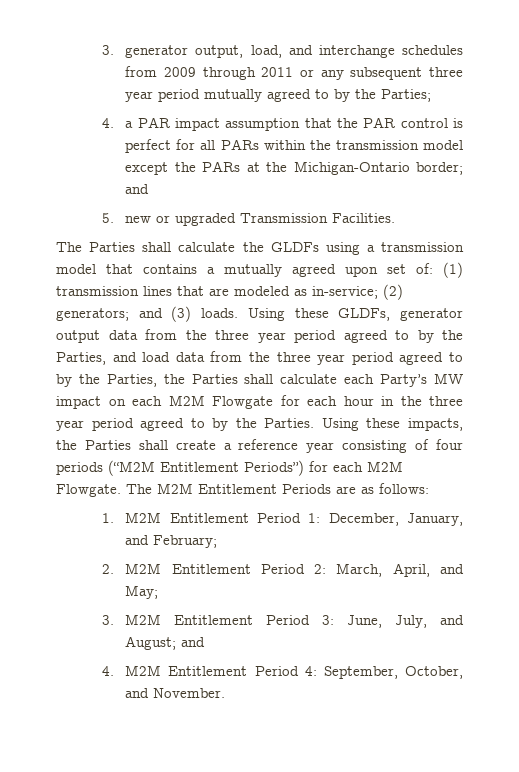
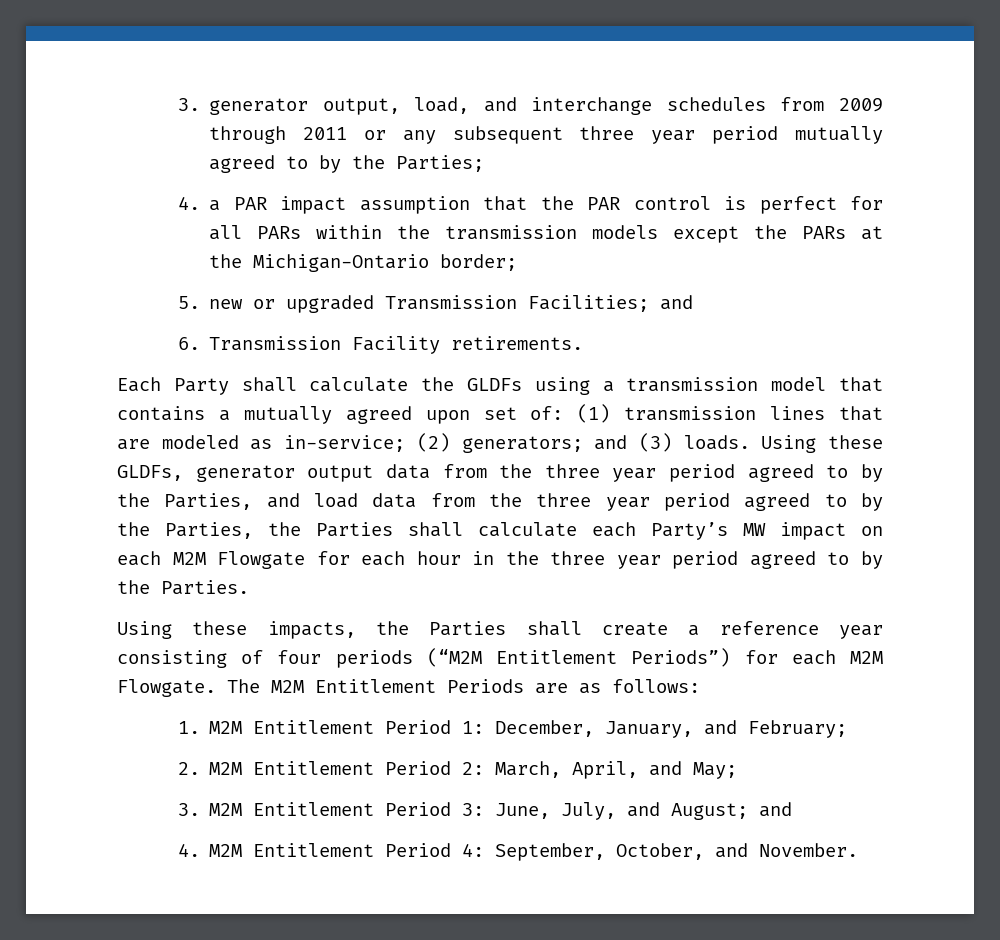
[423,140,463,150] model -> [592,225,659,239] models
[125,184,150,194] and -> (518, 262) none
[332,213,396,223] [56,242,136,252] Facilities. // The Parties -> [528,295,694,312] [177,336,584,354] [117,377,229,395] Facilities; and // 6. Transmission Facility retirements. // Each Party
(315, 423) none -> (249, 587) //

